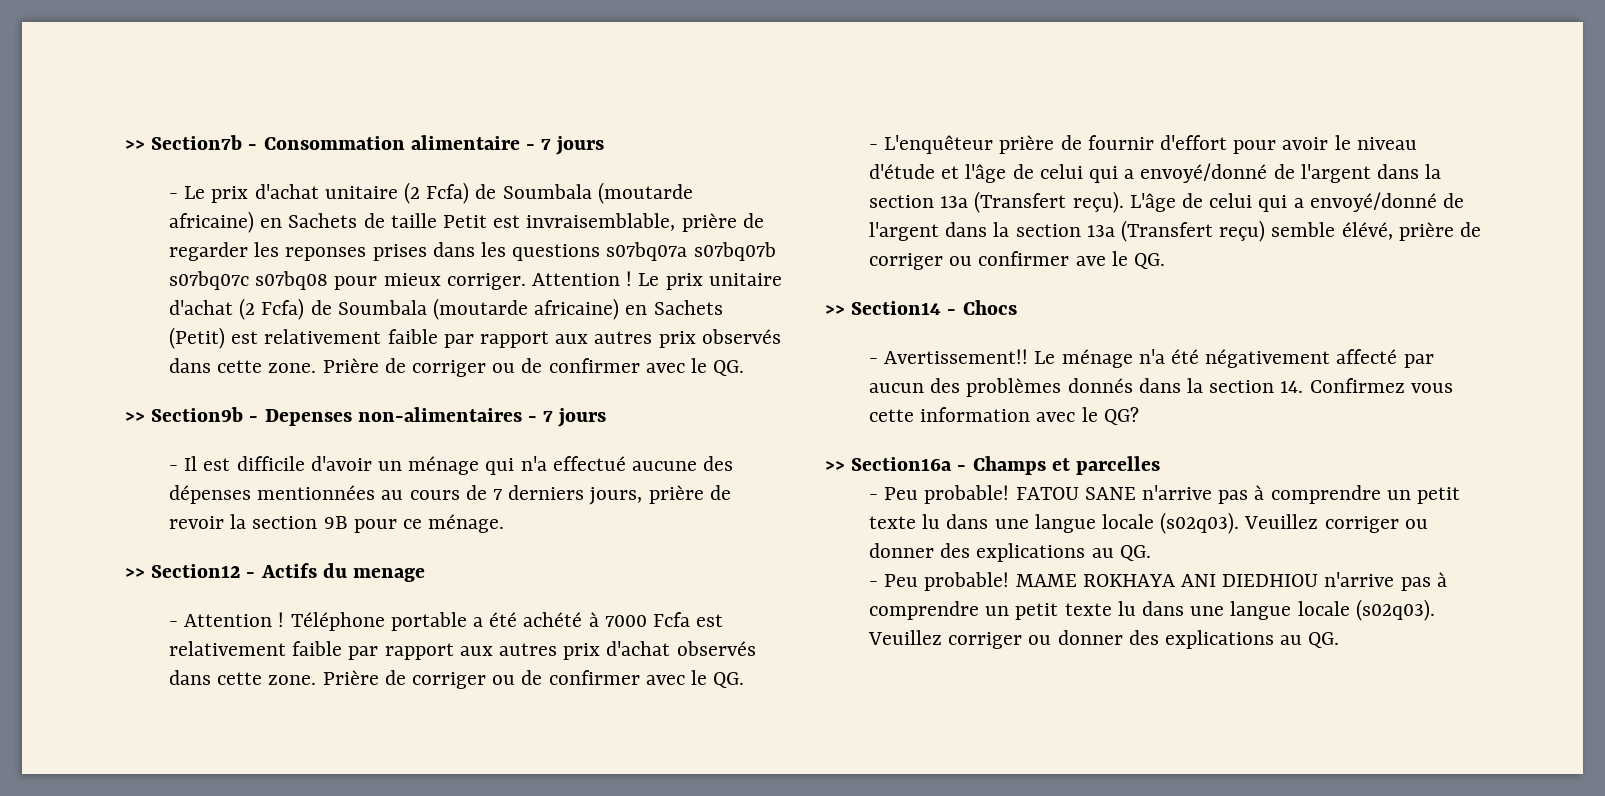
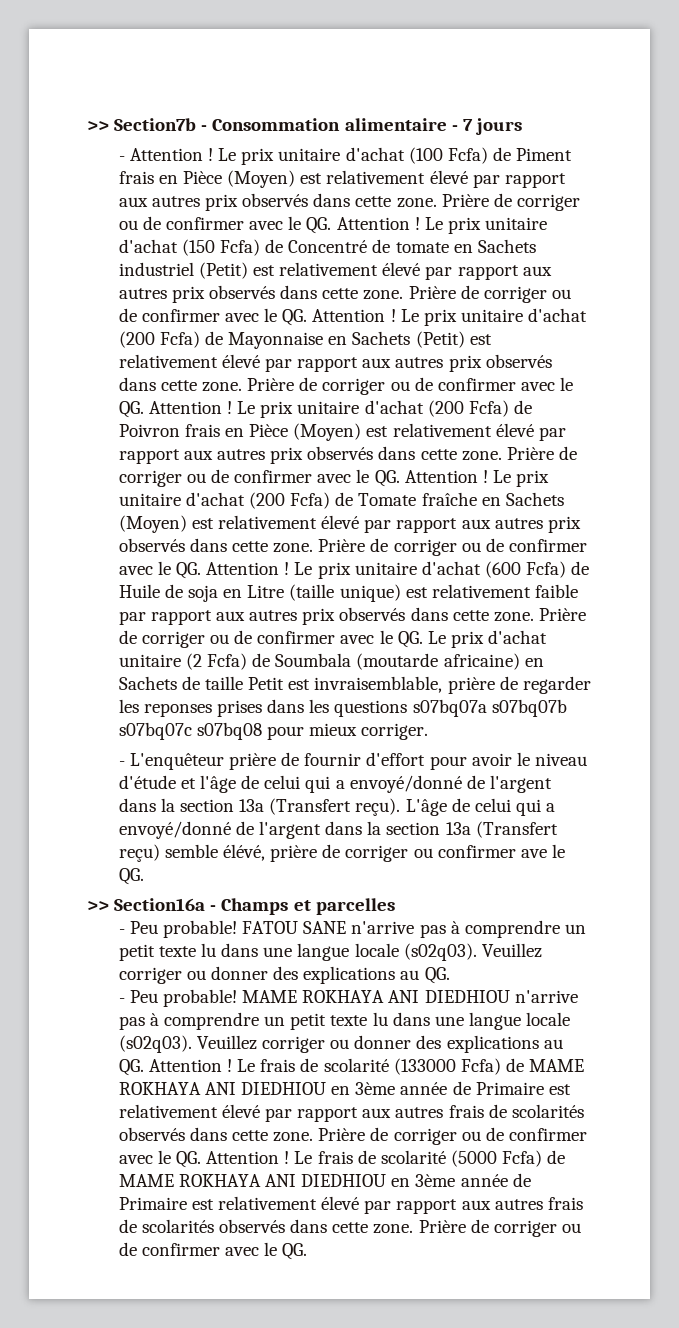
(178, 196) none -> [129,147,573,165] [118,170,566,188] [118,193,580,211] [118,216,548,234] [118,239,536,256] [118,262,552,280] [118,285,571,303] [118,308,588,326] [118,331,492,349] [118,354,552,372] [118,377,574,395] [118,400,532,418] [118,423,566,441] [118,446,577,464] [118,469,550,487] [118,492,564,509] [118,515,581,533] [118,538,587,556] [118,561,590,579] [118,584,578,602] [118,607,586,625] [118,630,423,648] Attention ! Le prix unitaire d'achat (100 Fcfa) de Piment frais en Pièce (Moyen) est relativement élevé par rapport aux autres prix observés dans cette zone. Prière de corriger ou de confirmer avec le QG. Attention ! Le prix unitaire d'achat (150 Fcfa) de Concentré de tomate en Sachets industriel (Petit) est relativement élevé par rapport aux autres prix observés dans cette zone. Prière de corriger ou de confirmer avec le QG. Attention ! Le prix unitaire d'achat (200 Fcfa) de Mayonnaise en Sachets (Petit) est relativement élevé par rapport aux autres prix observés dans cette zone. Prière de corriger ou de confirmer avec le QG. Attention ! Le prix unitaire d'achat (200 Fcfa) de Poivron frais en Pièce (Moyen) est relativement élevé par rapport aux autres prix observés dans cette zone. Prière de corriger ou de confirmer avec le QG. Attention ! Le prix unitaire d'achat (200 Fcfa) de Tomate fraîche en Sachets (Moyen) est relativement élevé par rapport aux autres prix observés dans cette zone. Prière de corriger ou de confirmer avec le QG. Attention ! Le prix unitaire d'achat (600 Fcfa) de Huile de soja en Litre (taille unique) est relativement faible par rapport aux autres prix observés dans cette zone. Prière de corriger ou de confirmer avec le QG.
[532,271,782,290] [168,298,723,320] [168,327,781,349] [168,358,745,377] [125,407,607,427] [168,456,734,475] [168,485,731,505] [168,514,505,533] [125,563,426,582] [168,612,724,631] [168,641,756,660] [168,670,745,689] Attention ! Le prix unitaire d'achat (2 Fcfa) de Soumbala (moutarde africaine) en Sachets (Petit) est relativement faible par rapport aux autres prix observés dans cette zone. Prière de corriger ou de confirmer avec le QG. // >> Section9b - Depenses non-alimentaires - 7 jours // - Il est difficile d'avoir un ménage qui n'a effectué aucune des dépenses mentionnées au cours de 7 derniers jours, prière de revoir la section 9B pour ce ménage. // >> Section12 - Actifs du menage // - Attention ! Téléphone portable a été achété à 7000 Fcfa est relativement faible par rapport aux autres prix d'achat observés dans cette zone. Prière de corriger ou de confirmer avec le QG. -> (429, 731) none
[825,300,1017,315] [868,349,1434,368] [868,378,1453,397] [868,407,1139,425] // >> Section14 - Chocs // - Avertissement!! Le ménage n'a été négativement affecté par aucun des problèmes donnés dans la section 14. Confirmez vous cette information avec le QG? -> (144, 876) none
(1340, 640) none -> [148,1058,585,1075] [118,1081,571,1095] [118,1104,584,1122] [118,1127,587,1145] [118,1150,566,1168] [118,1173,531,1187] [118,1196,583,1214] [118,1219,581,1237] [118,1242,308,1260] Attention ! Le frais de scolarité (133000 Fcfa) de MAME ROKHAYA ANI DIEDHIOU en 3ème année de Primaire est relativement élevé par rapport aux autres frais de scolarités observés dans cette zone. Prière de corriger ou de confirmer avec le QG. Attention ! Le frais de scolarité (5000 Fcfa) de MAME ROKHAYA ANI DIEDHIOU en 3ème année de Primaire est relativement élevé par rapport aux autres frais de scolarités observés dans cette zone. Prière de corriger ou de confirmer avec le QG.

